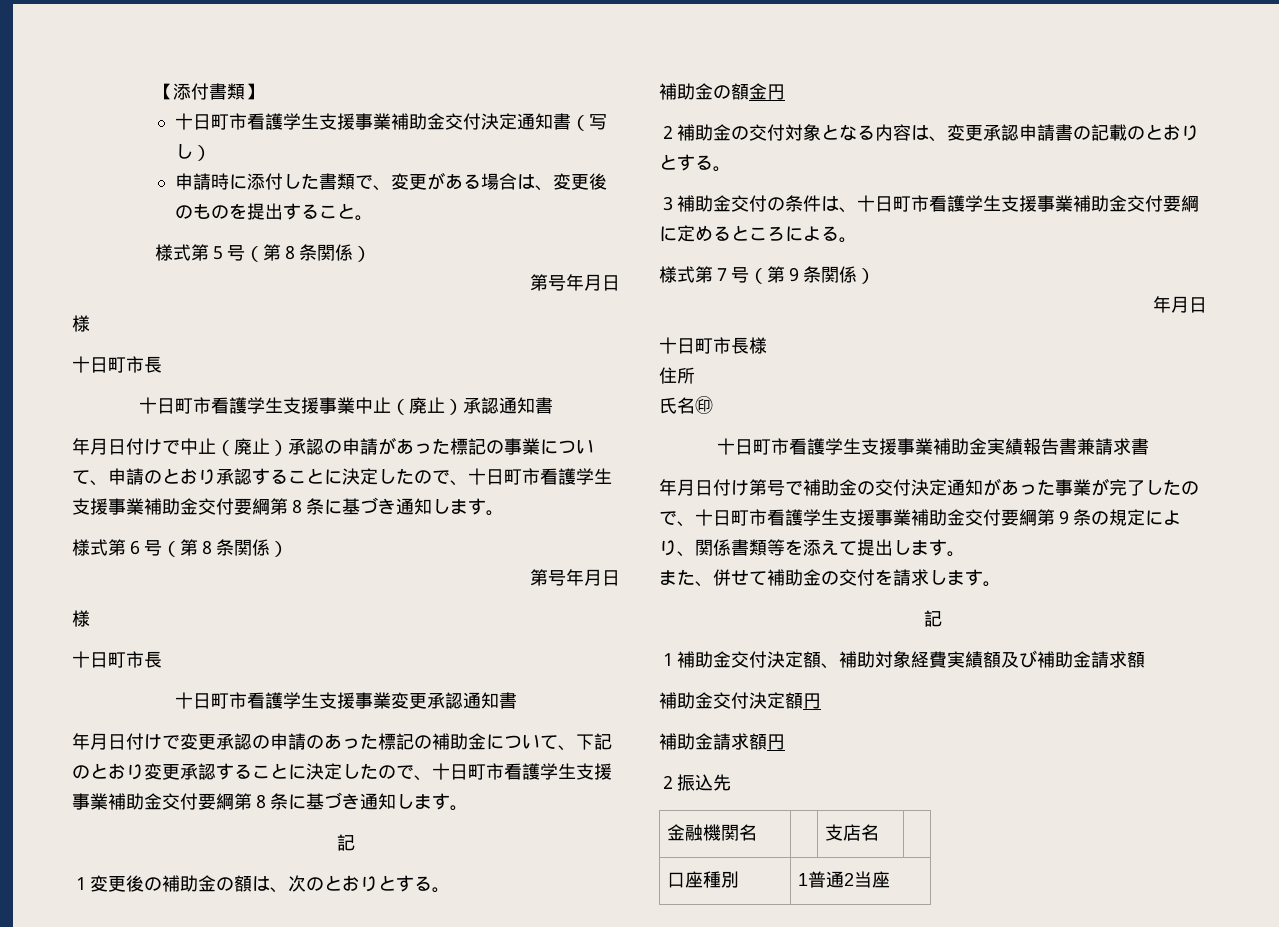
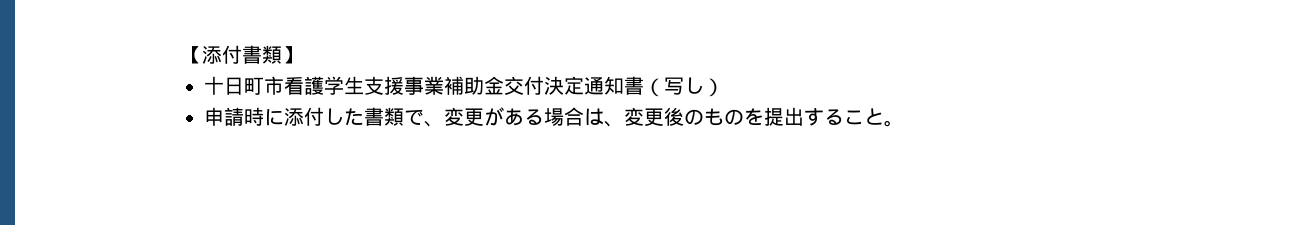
[154,244,371,262] [530,274,620,291] [72,315,90,332] [72,356,162,373] [139,397,553,415] [72,437,594,456] [72,468,612,486] [72,497,504,516] [72,539,288,557] [530,569,620,586] [72,610,90,627] [72,651,162,668] [175,692,517,709] [72,733,612,751] [72,763,612,781] [72,792,468,811] [337,834,355,851] [72,875,450,893] [659,83,785,100] [659,124,1199,142] [659,154,731,172] [659,195,1199,213] [659,225,857,243] [659,266,875,284] [1153,296,1207,313] [659,337,767,354] [659,367,695,384] [659,396,713,414] [717,438,1149,455] [659,478,1199,496] [659,509,1181,527] [659,539,965,557] [659,569,1001,587] [924,610,942,627] [659,650,1145,669] [659,692,821,709] [659,733,785,750] [659,774,731,791] [666,824,757,841] [824,824,879,841] [666,871,739,888] [797,871,890,888] // 様式第５号（第８条関係） // 第号年月日 // 様 // 十日町市長 // 十日町市看護学生支援事業中止（廃止）承認通知書 // 年月日付けで中止（廃止）承認の申請があった標記の事業について、申請のとおり承認することに決定したので、十日町市看護学生支援事業補助金交付要綱第８条に基づき通知します。 // 様式第６号（第８条関係） // 第号年月日 // 様 // 十日町市長 // 十日町市看護学生支援事業変更承認通知書 // 年月日付けで変更承認の申請のあった標記の補助金について、下記のとおり変更承認することに決定したので、十日町市看護学生支援事業補助金交付要綱第８条に基づき通知します。 // 記 // １変更後の補助金の額は、次のとおりとする。 // 補助金の額金円 // ２補助金の交付対象となる内容は、変更承認申請書の記載のとおりとする。 // ３補助金交付の条件は、十日町市看護学生支援事業補助金交付要綱に定めるところによる。 // 様式第７号（第９条関係） // 年月日 // 十日町市長様 // 住所 // 氏名㊞ // 十日町市看護学生支援事業補助金実績報告書兼請求書 // 年月日付け第号で補助金の交付決定通知があった事業が完了したので、十日町市看護学生支援事業補助金交付要綱第９条の規定により、関係書類等を添えて提出します。 // また、併せて補助金の交付を請求します。 // 記 // １補助金交付決定額、補助対象経費実績額及び補助金請求額 // 補助金交付決定額円 // 補助金請求額円 // ２振込先 // 金融機関名 | | 支店名 | // 口座種別 | 1普通2当座 -> (904, 123) none

